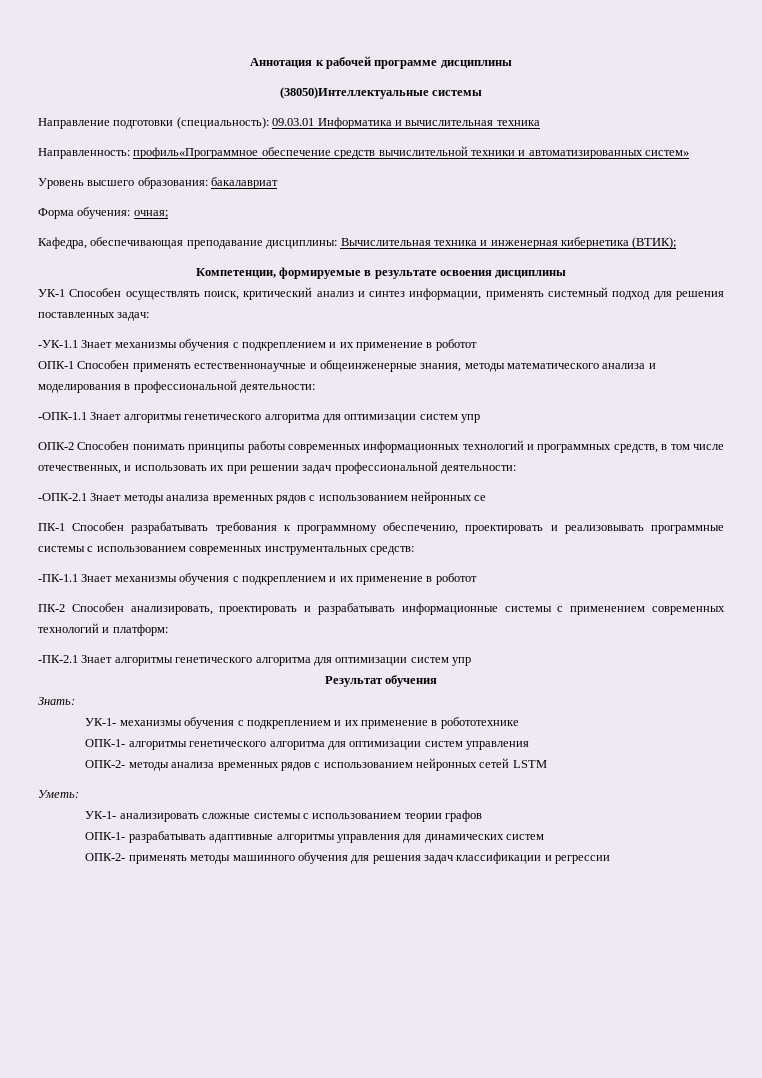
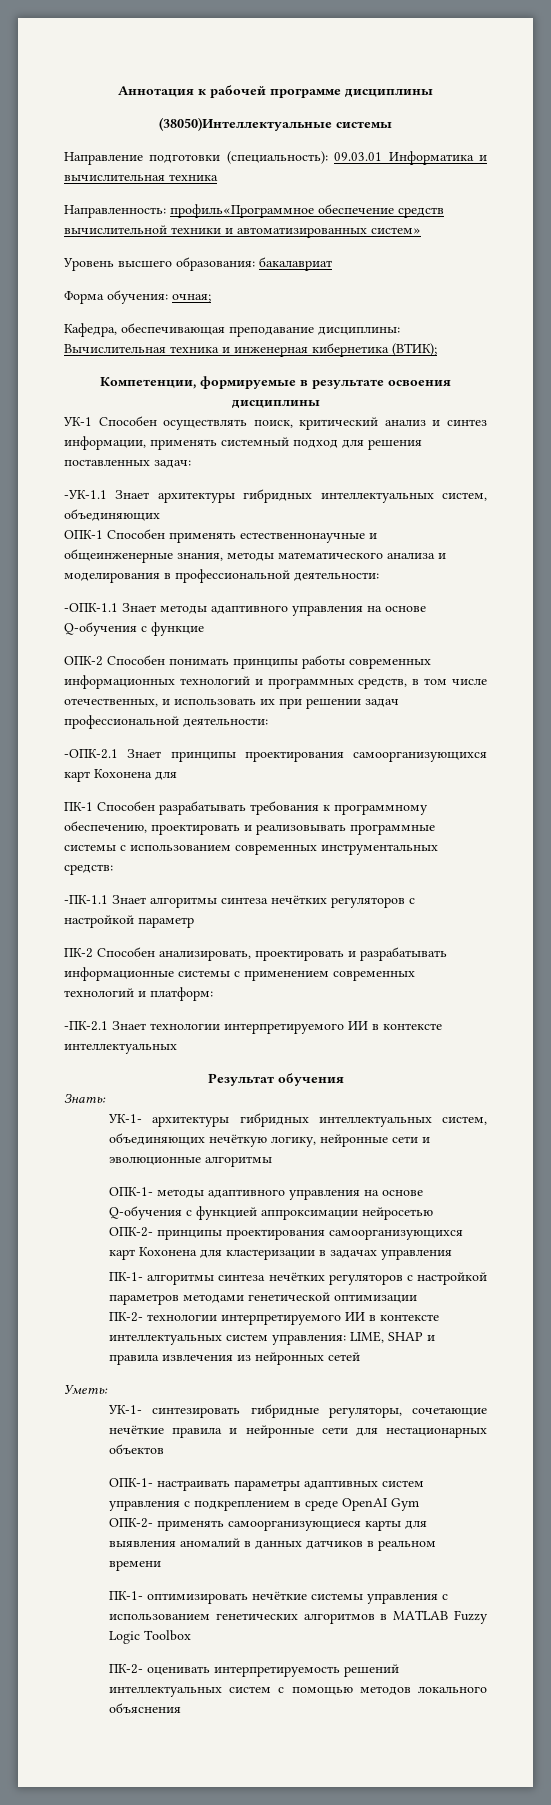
[114,339,477,351] механизмы обучения с подкреплением и их применение в роботот -> [157,489,487,503] [64,509,160,521] архитектуры гибридных интеллектуальных систем, объединяющих
[123,414,480,423] алгоритмы генетического алгоритма для оптимизации систем упр -> [160,605,426,616] [64,622,204,636] методы адаптивного управления на основе Q-обучения с функцие
[123,491,487,504] методы анализа временных рядов с использованием нейронных се -> [170,751,487,762] [64,769,177,782] принципы проектирования самоорганизующихся карт Кохонена для
[114,573,477,585] механизмы обучения с подкреплением и их применение в роботот -> [150,895,415,908] [64,915,194,928] алгоритмы синтеза нечётких регуляторов с настройкой параметр
[114,657,471,666] [324,675,438,687] [38,697,75,705] [85,717,519,729] [85,739,530,750] [85,760,413,771] алгоритмы генетического алгоритма для оптимизации систем упр // Результат обучения // Знать: // УК-1- механизмы обучения с подкреплением и их применение в робототехнике // ОПК-1- алгоритмы генетического алгоритма для оптимизации систем управления // ОПК-2- методы анализа временных рядов с использованием -> [150,1021,442,1034] [64,1043,177,1054] [207,1073,344,1086] [64,1094,106,1103] [108,1113,487,1127] [109,1133,431,1147] [109,1156,273,1167] [109,1187,424,1200] [109,1206,434,1220] [109,1227,464,1240] [109,1247,453,1260] [109,1272,488,1285] [109,1292,418,1305] [109,1312,440,1325] [109,1331,436,1345] [109,1354,252,1365] технологии интерпретируемого ИИ в контексте интеллектуальных // Результат обучения // Знать: // УК-1- архитектуры гибридных интеллектуальных систем, объединяющих нечёткую логику, нейронные сети и эволюционные алгоритмы // ОПК-1- методы адаптивного управления на основе Q-обучения с функцией аппроксимации нейросетью // ОПК-2- принципы проектирования самоорганизующихся карт Кохонена для кластеризации в задачах управления // ПК-1- алгоритмы синтеза нечётких регуляторов с настройкой параметров методами генетической оптимизации // ПК-2- технологии интерпретируемого ИИ в контексте интеллектуальных систем управления: LIME, SHAP и правила извлечения из
[512,760,547,768] LSTM -> (361, 1356) none
[119,810,483,822] [85,831,545,843] [85,852,611,864] анализировать сложные системы с использованием теории графов // ОПК-1- разрабатывать адаптивные алгоритмы управления для динамических систем // ОПК-2- применять методы машинного обучения для решения задач классификации и регрессии -> [152,1404,487,1418] [109,1425,488,1438] [109,1444,165,1454] [109,1478,425,1491] [109,1498,420,1511] [109,1518,428,1531] [109,1538,437,1551] [109,1560,162,1571] [109,1591,449,1604] [109,1610,489,1624] [109,1630,192,1644] [109,1664,400,1677] [109,1686,487,1697] [109,1703,182,1713] синтезировать гибридные регуляторы, сочетающие нечёткие правила и нейронные сети для нестационарных объектов // ОПК-1- настраивать параметры адаптивных систем управления с подкреплением в среде OpenAI Gym // ОПК-2- применять самоорганизующиеся карты для выявления аномалий в данных датчиков в реальном времени // ПК-1- оптимизировать нечёткие системы управления с использованием генетических алгоритмов в MATLAB Fuzzy Logic Toolbox // ПК-2- оценивать интерпретируемость решений интеллектуальных систем с помощью методов локального объяснения

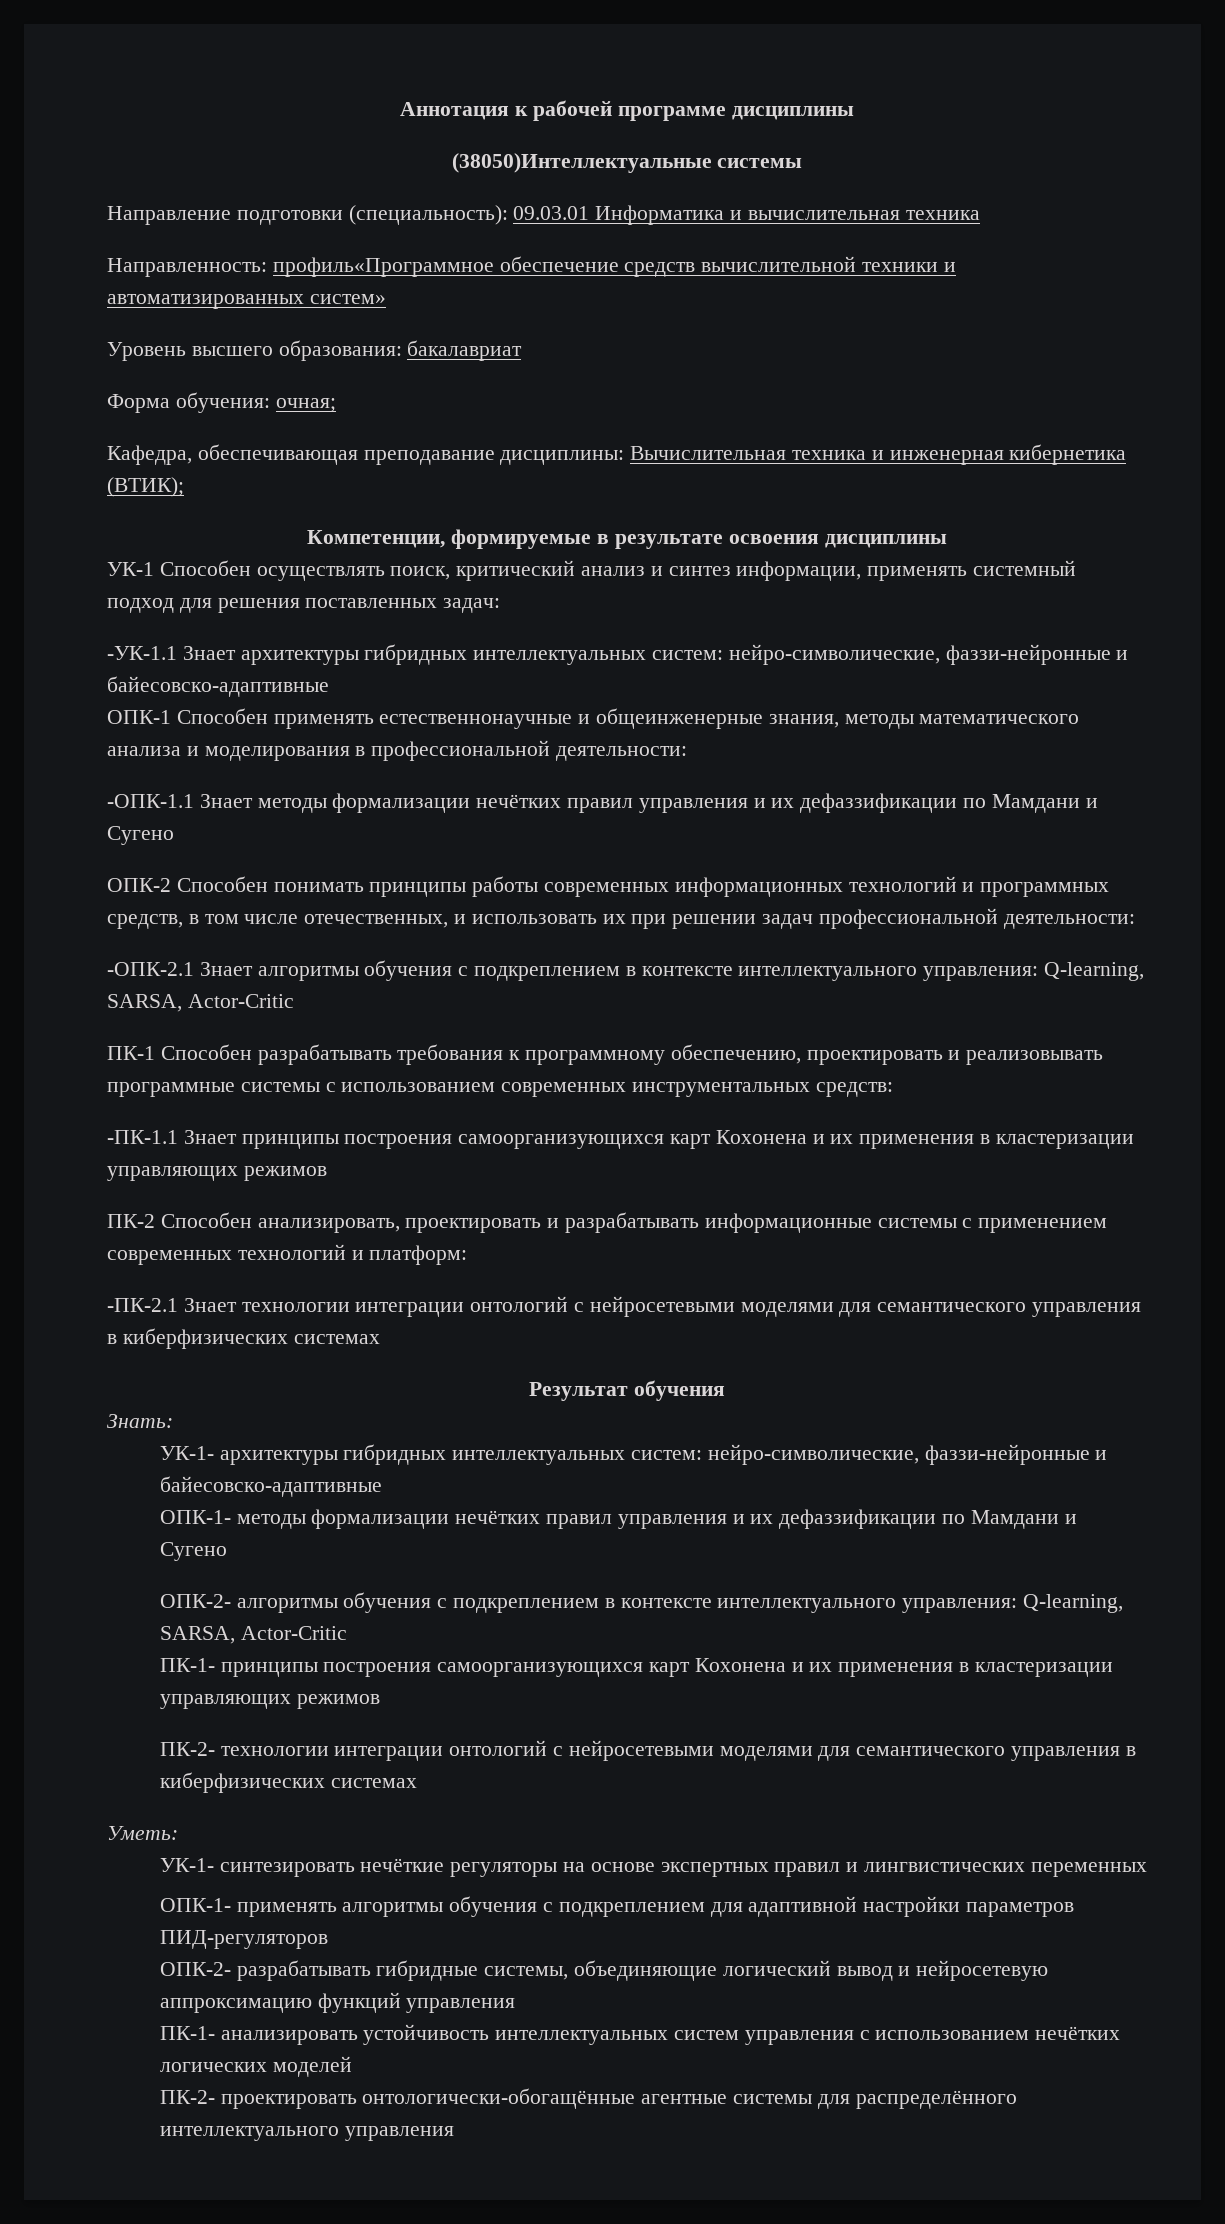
[442,492,487,501] [64,509,160,521] систем, объединяющих -> [652,644,1129,665] [107,676,329,697] систем: нейро-символические, фаззи-нейронные и байесовско-адаптивные
[211,605,426,616] [64,622,204,636] адаптивного управления на основе Q-обучения с функцие -> [332,793,1098,813] [107,826,174,845] формализации нечётких правил управления и их дефаззификации по Мамдани и Сугено
[170,751,487,762] [64,769,177,782] принципы проектирования самоорганизующихся карт Кохонена для -> [257,960,1145,981] [107,994,294,1012] алгоритмы обучения с подкреплением в контексте интеллектуального управления: Q-learning, SARSA, Actor-Critic
[150,895,415,908] [64,915,194,928] алгоритмы синтеза нечётких регуляторов с настройкой параметр -> [241,1130,1134,1149] [107,1166,327,1181] принципы построения самоорганизующихся карт Кохонена и их применения в кластеризации управляющих режимов
[224,1021,442,1034] [64,1043,177,1054] интерпретируемого ИИ в контексте интеллектуальных -> [355,1296,1142,1317] [107,1328,380,1349] интеграции онтологий с нейросетевыми моделями для семантического управления в киберфизических системах
[441,1116,487,1125] [109,1133,431,1147] [109,1156,273,1167] [109,1187,424,1200] [109,1206,434,1220] [109,1227,464,1240] [109,1247,453,1260] [109,1272,488,1285] [109,1292,418,1305] [109,1312,440,1325] [109,1331,436,1345] [109,1352,361,1365] [64,1385,108,1394] [108,1404,487,1418] [109,1425,488,1438] [109,1444,165,1454] [109,1478,425,1491] [109,1498,420,1511] [109,1518,428,1531] [109,1538,437,1551] [109,1560,162,1571] [109,1591,449,1604] [109,1610,489,1624] [109,1630,192,1644] [109,1664,400,1677] [109,1686,487,1697] [109,1703,182,1713] систем, объединяющих нечёткую логику, нейронные сети и эволюционные алгоритмы // ОПК-1- методы адаптивного управления на основе Q-обучения с функцией аппроксимации нейросетью // ОПК-2- принципы проектирования самоорганизующихся карт Кохонена для кластеризации в задачах управления // ПК-1- алгоритмы синтеза нечётких регуляторов с настройкой параметров методами генетической оптимизации // ПК-2- технологии интерпретируемого ИИ в контексте интеллектуальных систем управления: LIME, SHAP и правила извлечения из нейронных сетей // Уметь: // УК-1- синтезировать гибридные регуляторы, сочетающие нечёткие правила и нейронные сети для нестационарных объектов // ОПК-1- настраивать параметры адаптивных систем управления с подкреплением в среде OpenAI Gym // ОПК-2- применять самоорганизующиеся карты для выявления аномалий в данных датчиков в реальном времени // ПК-1- оптимизировать нечёткие системы управления с использованием генетических алгоритмов в MATLAB Fuzzy Logic Toolbox // ПК-2- оценивать интерпретируемость решений интеллектуальных систем с помощью методов локального объяснения -> [631,1444,1108,1465] [159,1476,382,1497] [159,1509,1077,1529] [159,1542,227,1561] [159,1592,1124,1613] [159,1626,347,1644] [159,1658,1113,1677] [159,1694,380,1709] [159,1740,1136,1761] [159,1772,417,1793] [107,1826,178,1840] [159,1858,1147,1877] [159,1896,1075,1917] [159,1930,328,1949] [159,1960,1049,1981] [159,1992,516,2013] [159,2024,1121,2045] [159,2056,352,2077] [159,2088,1017,2109] [159,2126,454,2141] систем: нейро-символические, фаззи-нейронные и байесовско-адаптивные // ОПК-1- методы формализации нечётких правил управления и их дефаззификации по Мамдани и Сугено // ОПК-2- алгоритмы обучения с подкреплением в контексте интеллектуального управления: Q-learning, SARSA, Actor-Critic // ПК-1- принципы построения самоорганизующихся карт Кохонена и их применения в кластеризации управляющих режимов // ПК-2- технологии интеграции онтологий с нейросетевыми моделями для семантического управления в киберфизических системах // Уметь: // УК-1- синтезировать нечёткие регуляторы на основе экспертных правил и лингвистических переменных // ОПК-1- применять алгоритмы обучения с подкреплением для адаптивной настройки параметров ПИД-регуляторов // ОПК-2- разрабатывать гибридные системы, объединяющие логический вывод и нейросетевую аппроксимацию функций управления // ПК-1- анализировать устойчивость интеллектуальных систем управления с использованием нечётких логических моделей // ПК-2- проектировать онтологически-обогащённые агентные системы для распределённого интеллектуального управления

